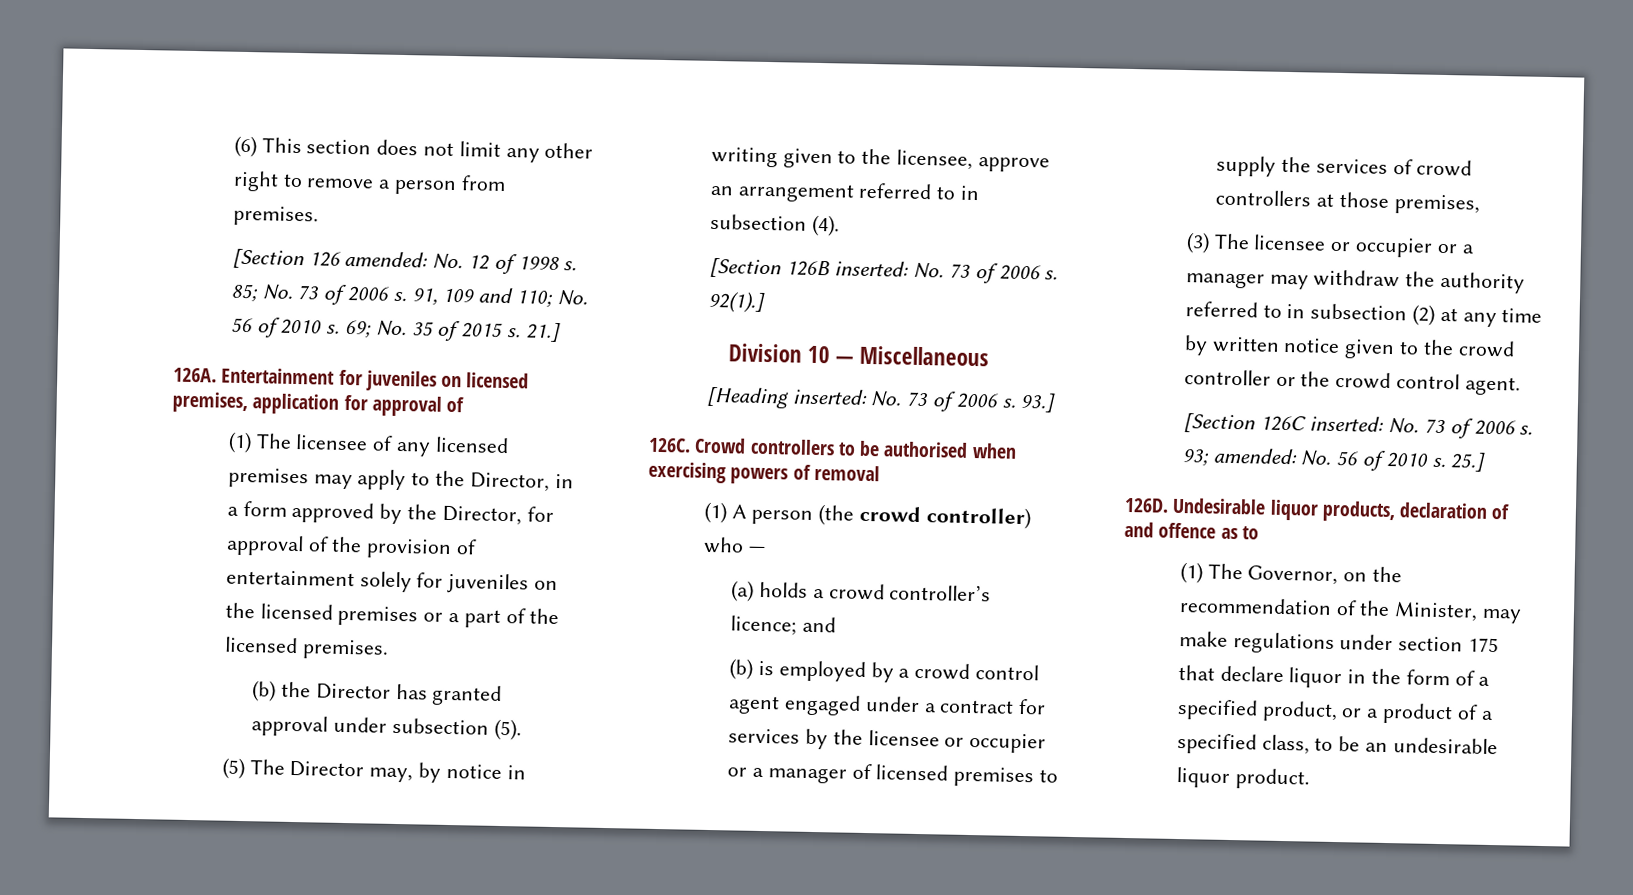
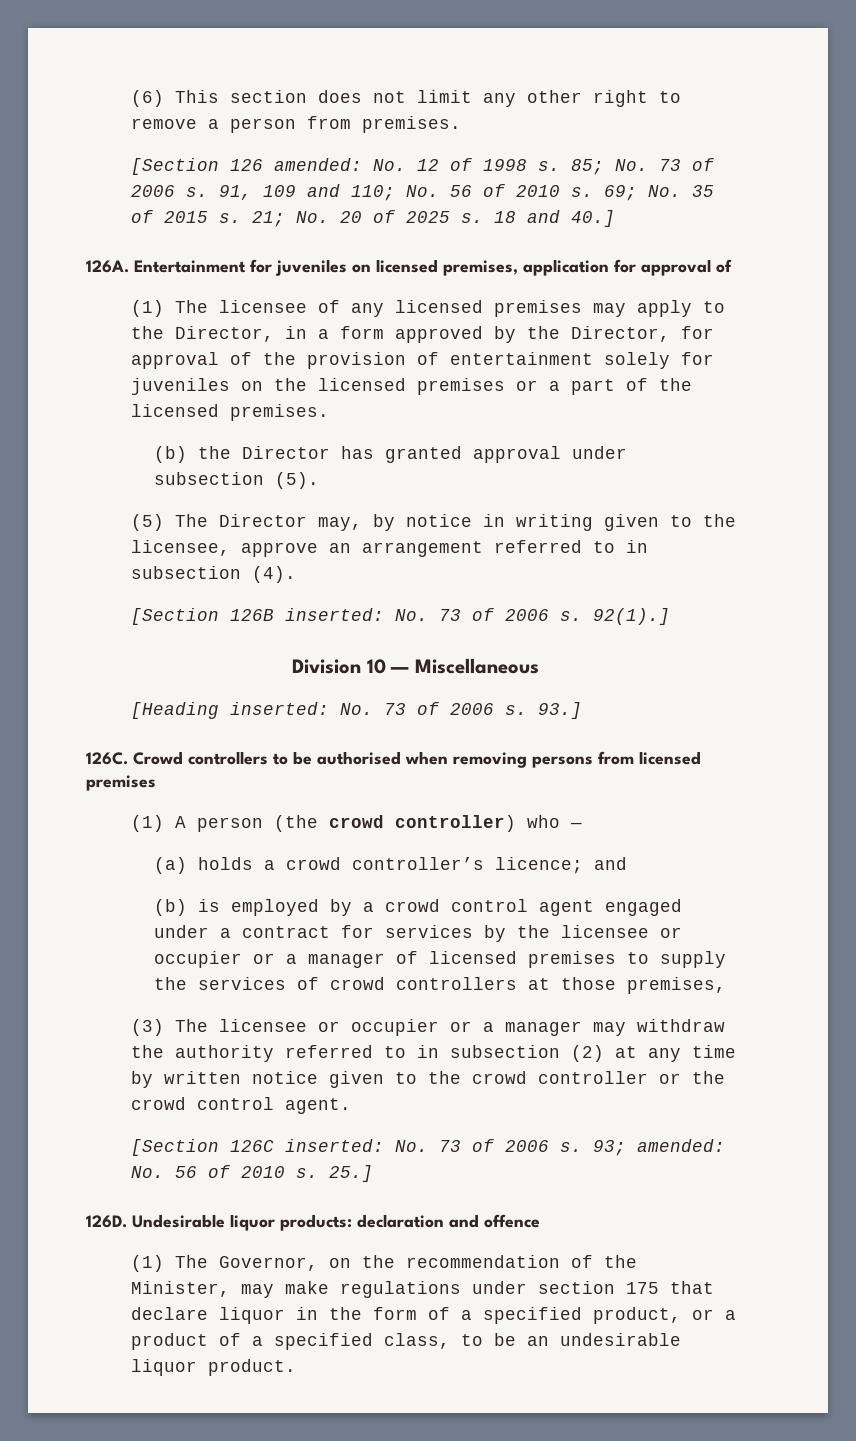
[524,322,561,343] 21.] -> [252,210,616,227] 21; No. 20 of 2025 s. 18 and 40.]
[648,461,880,485] exercising powers of removal -> [453,751,701,768] [86,775,156,791] removing persons from licensed premises
[1321,500,1511,523] products, declaration of -> [280,1214,444,1231] products: declaration
[1220,526,1259,540] as to -> (540, 1221) none

